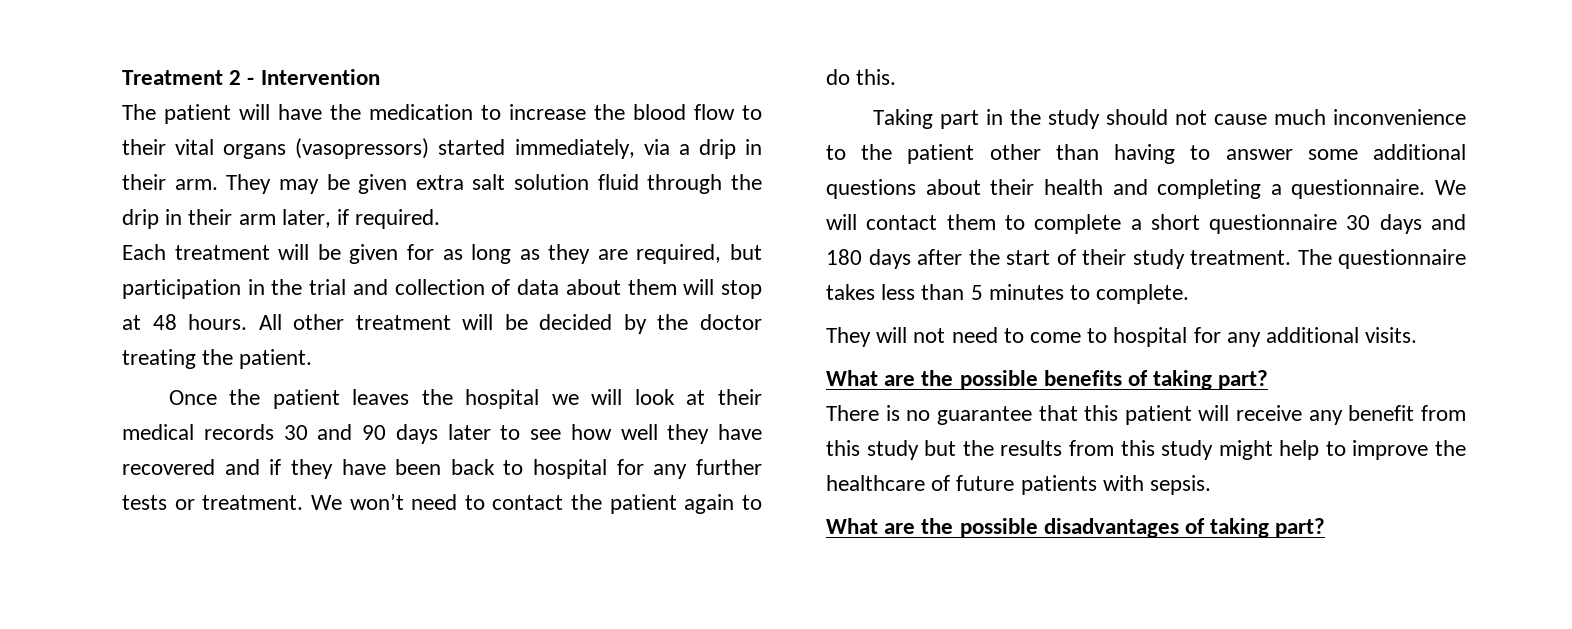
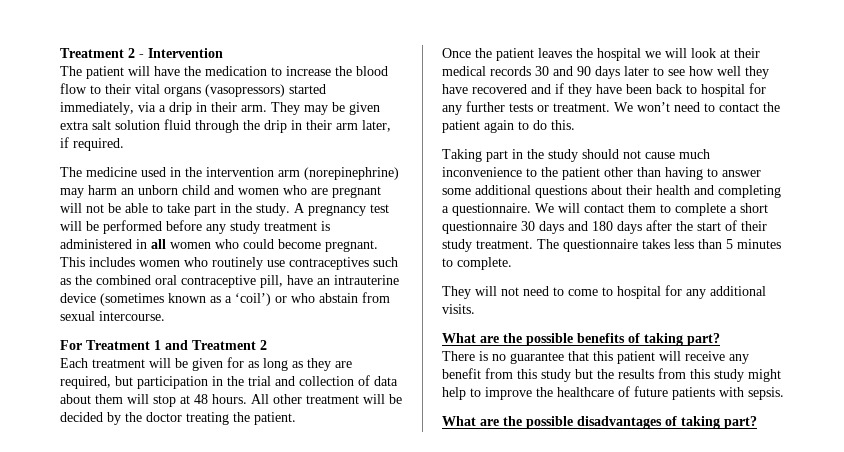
(441, 219) none -> [60,167,399,180] [60,185,381,198] [60,203,389,216] [60,220,330,234] [60,239,378,252] [60,257,398,270] [60,275,399,288] [60,292,390,306] [60,311,165,321] [60,340,267,350] // The medicine used in the intervention arm (norepinephrine) may harm an unborn child and women who are pregnant will not be able to take part in the study. A pregnancy test will be performed before any study treatment is administered in all women who could become pregnant. This includes women who routinely use contraceptives such as the combined oral contraceptive pill, have an intrauterine device (sometimes known as a ‘coil’) or who abstain from sexual intercourse. // For Treatment 1 and Treatment 2

